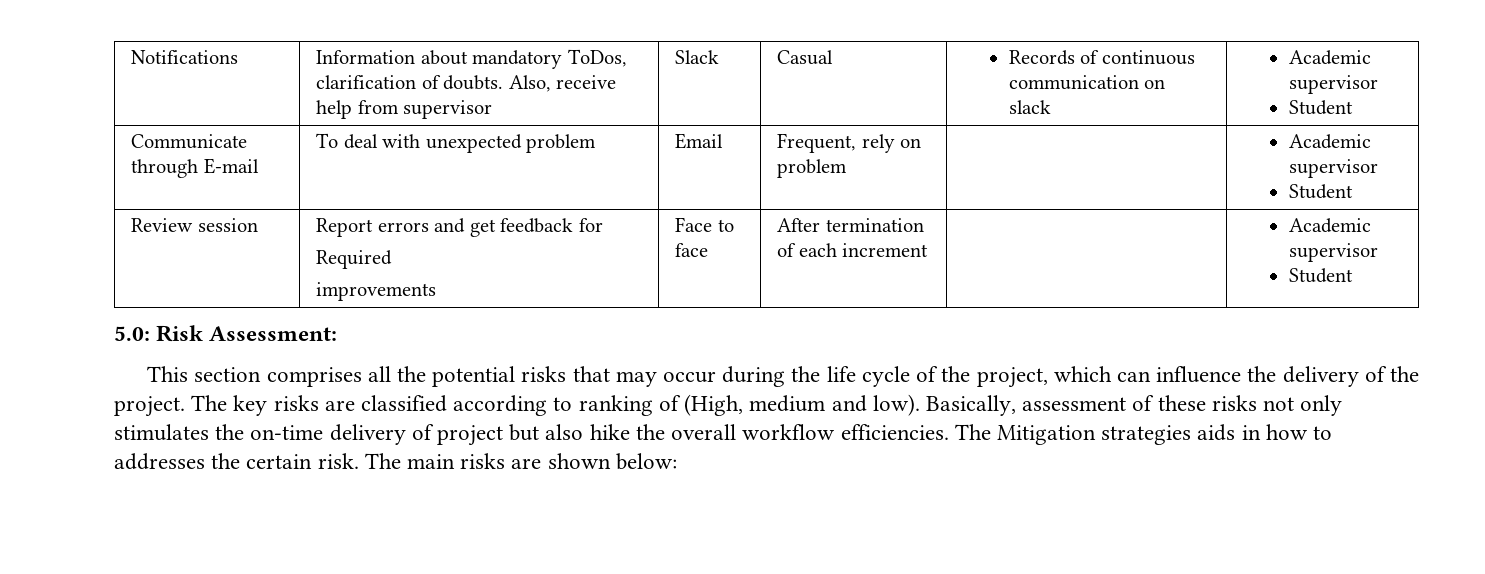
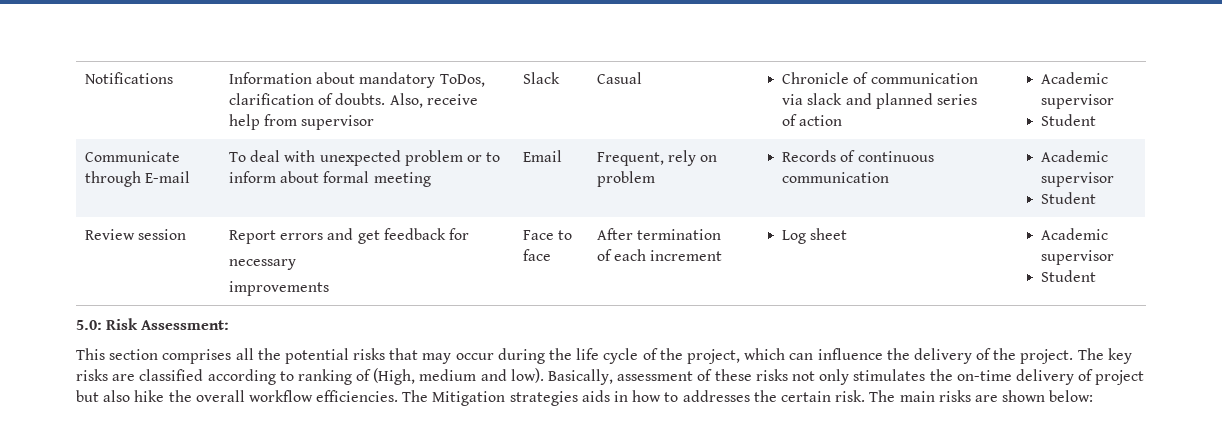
[1008,50,1195,65] [1008,75,1166,90] [1008,100,1051,114] Records of continuous communication on slack -> [782,72,978,84] [782,93,977,109] [782,114,843,126] Chronicle of communication via slack and planned series of action
(597, 143) none -> [466,152,501,162] [229,171,431,187] or to inform about formal meeting
(848, 168) none -> [782,150,934,162] [782,172,890,183] Records of continuous communication
[316,250,393,269] Required -> [229,259,297,270] necessary
(929, 250) none -> [782,228,848,244] Log sheet

